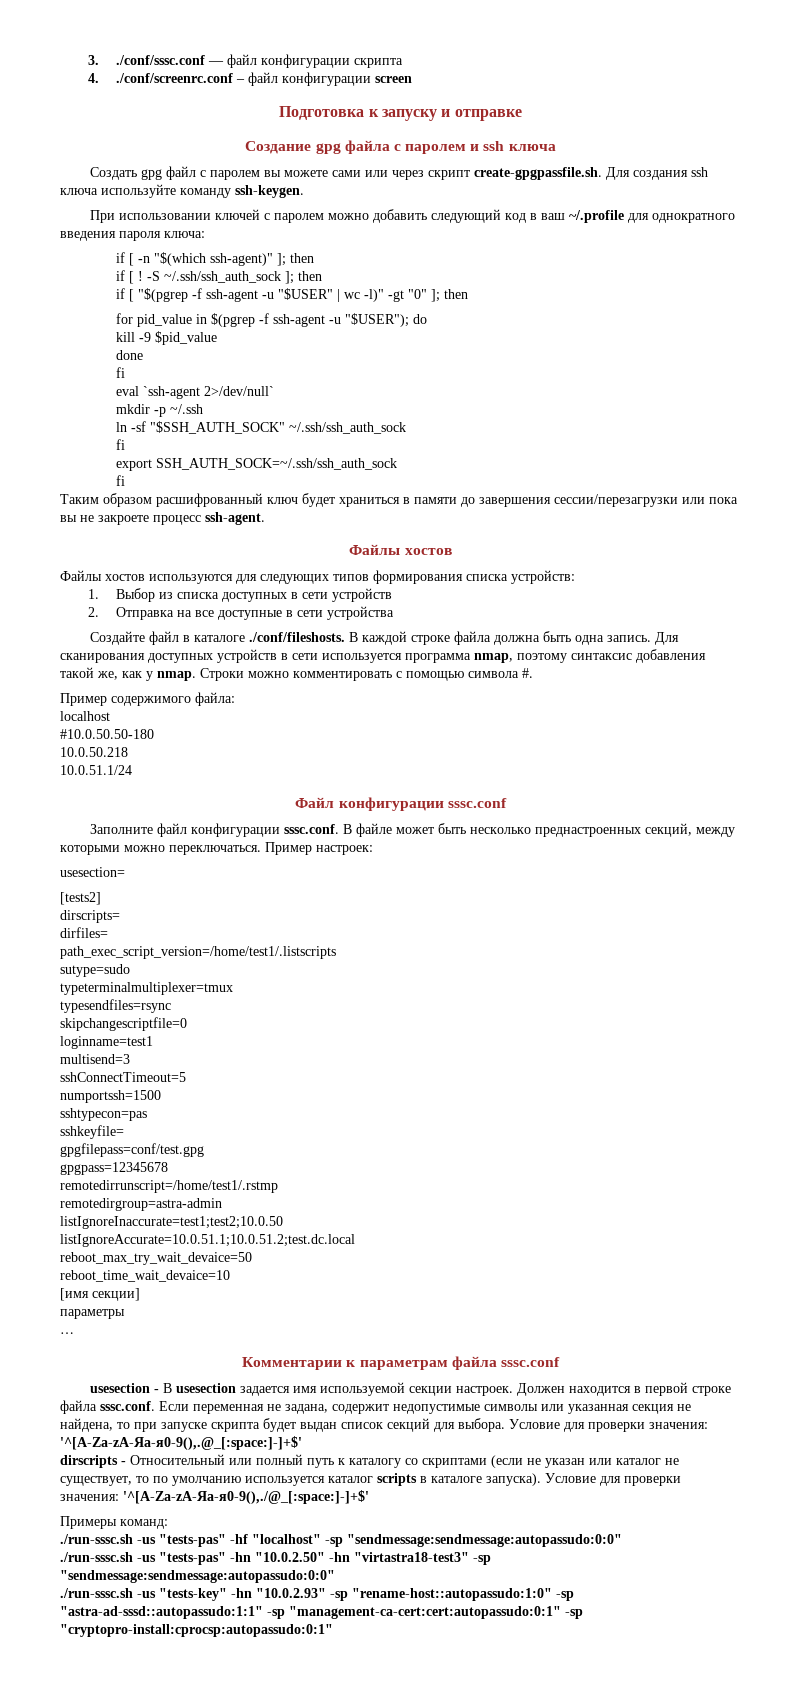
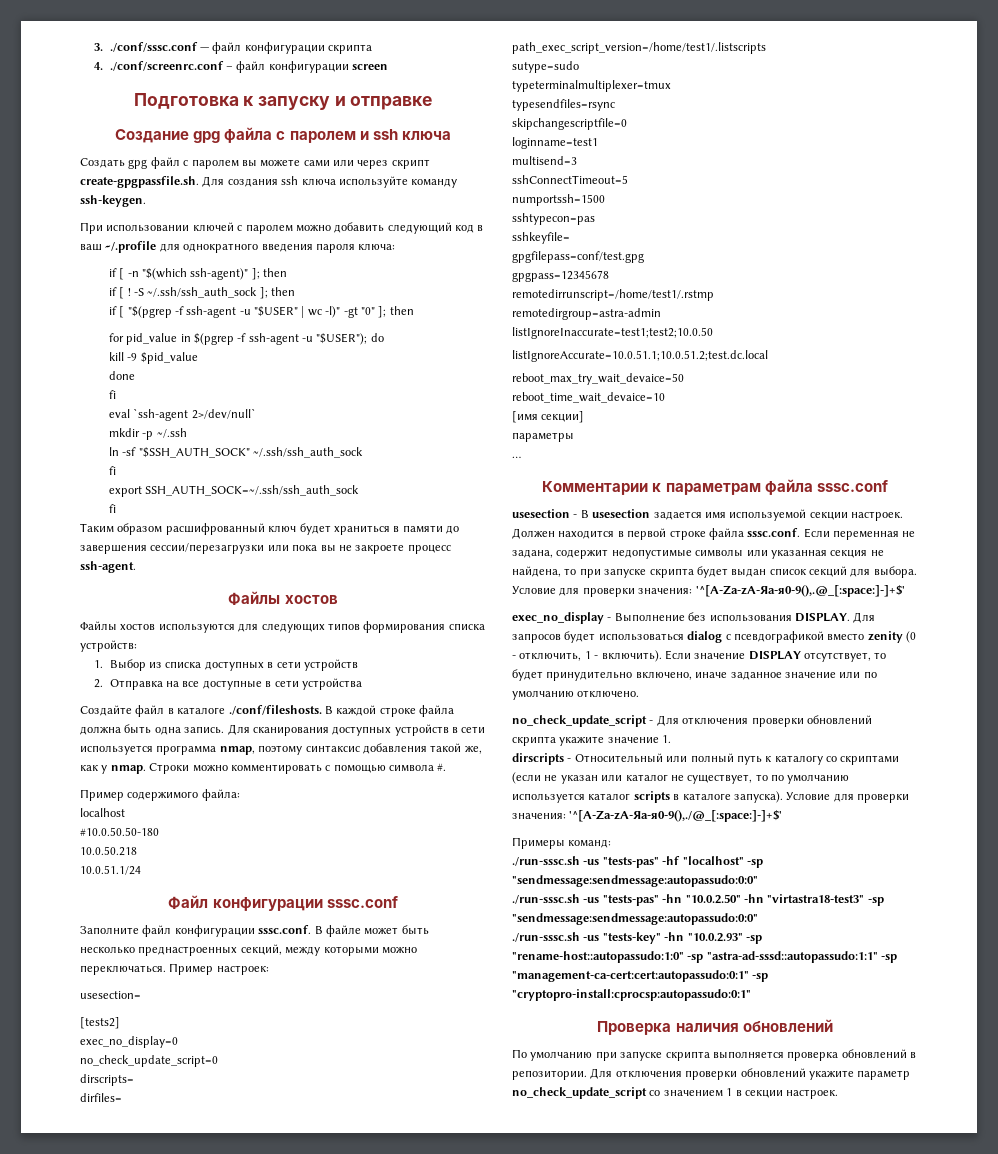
(101, 898) none -> [80,1036,178,1048] [80,1055,218,1067] // exec_no_display=0 // no_check_update_script=0
(302, 1443) none -> [512,612,876,624] [512,631,916,643] [512,650,887,662] [512,669,877,681] [512,690,640,700] [512,715,872,727] [512,735,672,746] // exec_no_display - Выполнение без использования DISPLAY. Для запросов будет использоваться dialog с псевдографикой вместо zenity (0 - отключить, 1 - включить). Если значение DISPLAY отсутствует, то будет принудительно включено, иначе заданное значение или по умолчанию отключено. // no_check_update_script - Для отключения проверки обновлений скрипта укажите значение 1.
(333, 1630) none -> [597,1019,833,1035] [512,1049,916,1061] [512,1068,911,1080] [512,1087,839,1099] // Проверка наличия обновлений // По умолчанию при запуске скрипта выполняется проверка обновлений в репозитории. Для отключения проверки обновлений укажите параметр no_check_update_script со значением 1 в секции настроек.

